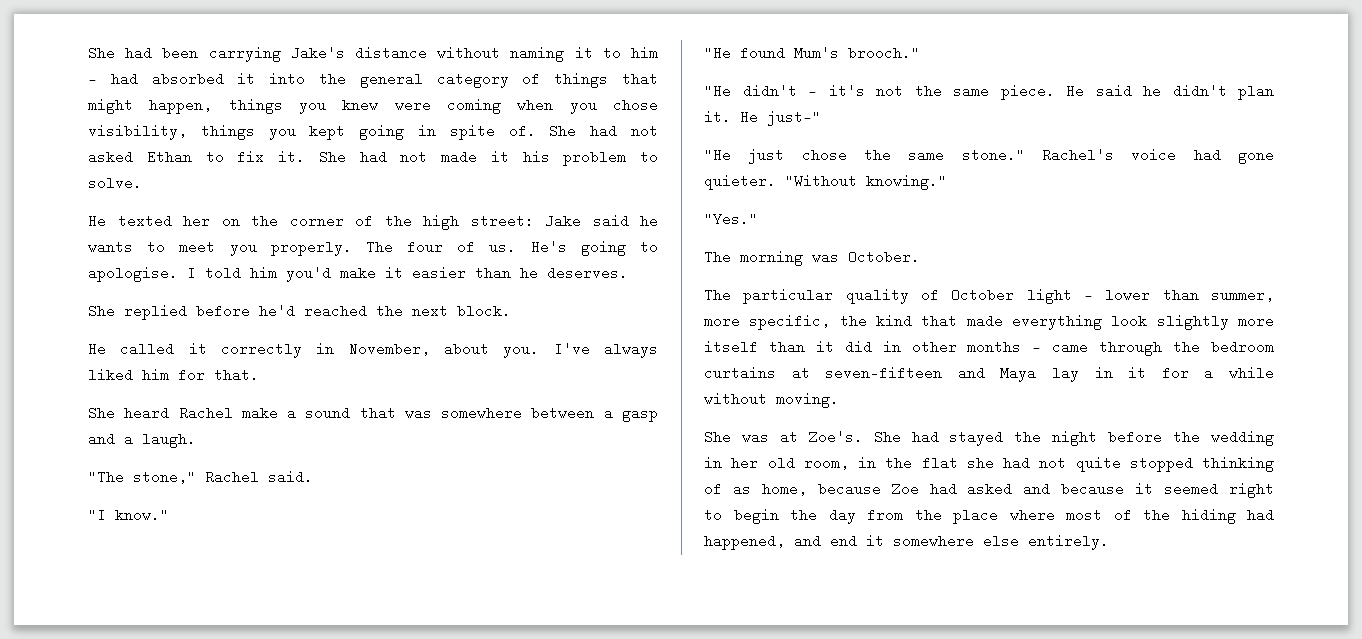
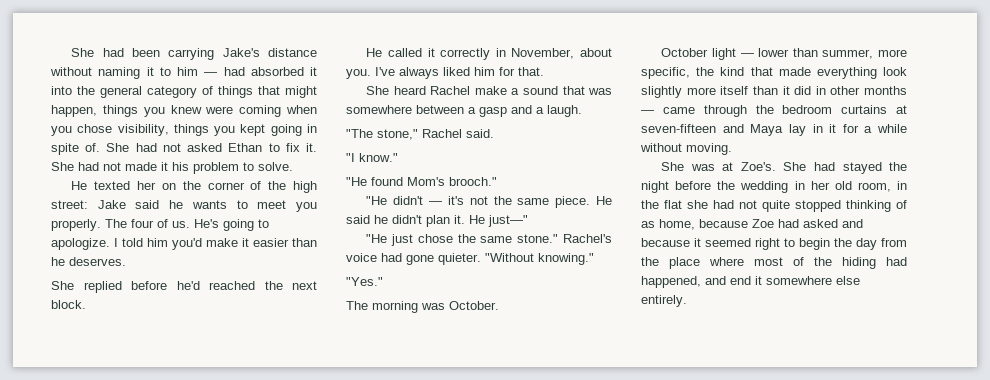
[88,266,178,282] apologise. -> [51,238,110,250] apologize.
[794,46,839,60] Mum's -> [407,177,445,186] Mom's
[704,288,939,304] The particular quality of -> (499, 305) none

